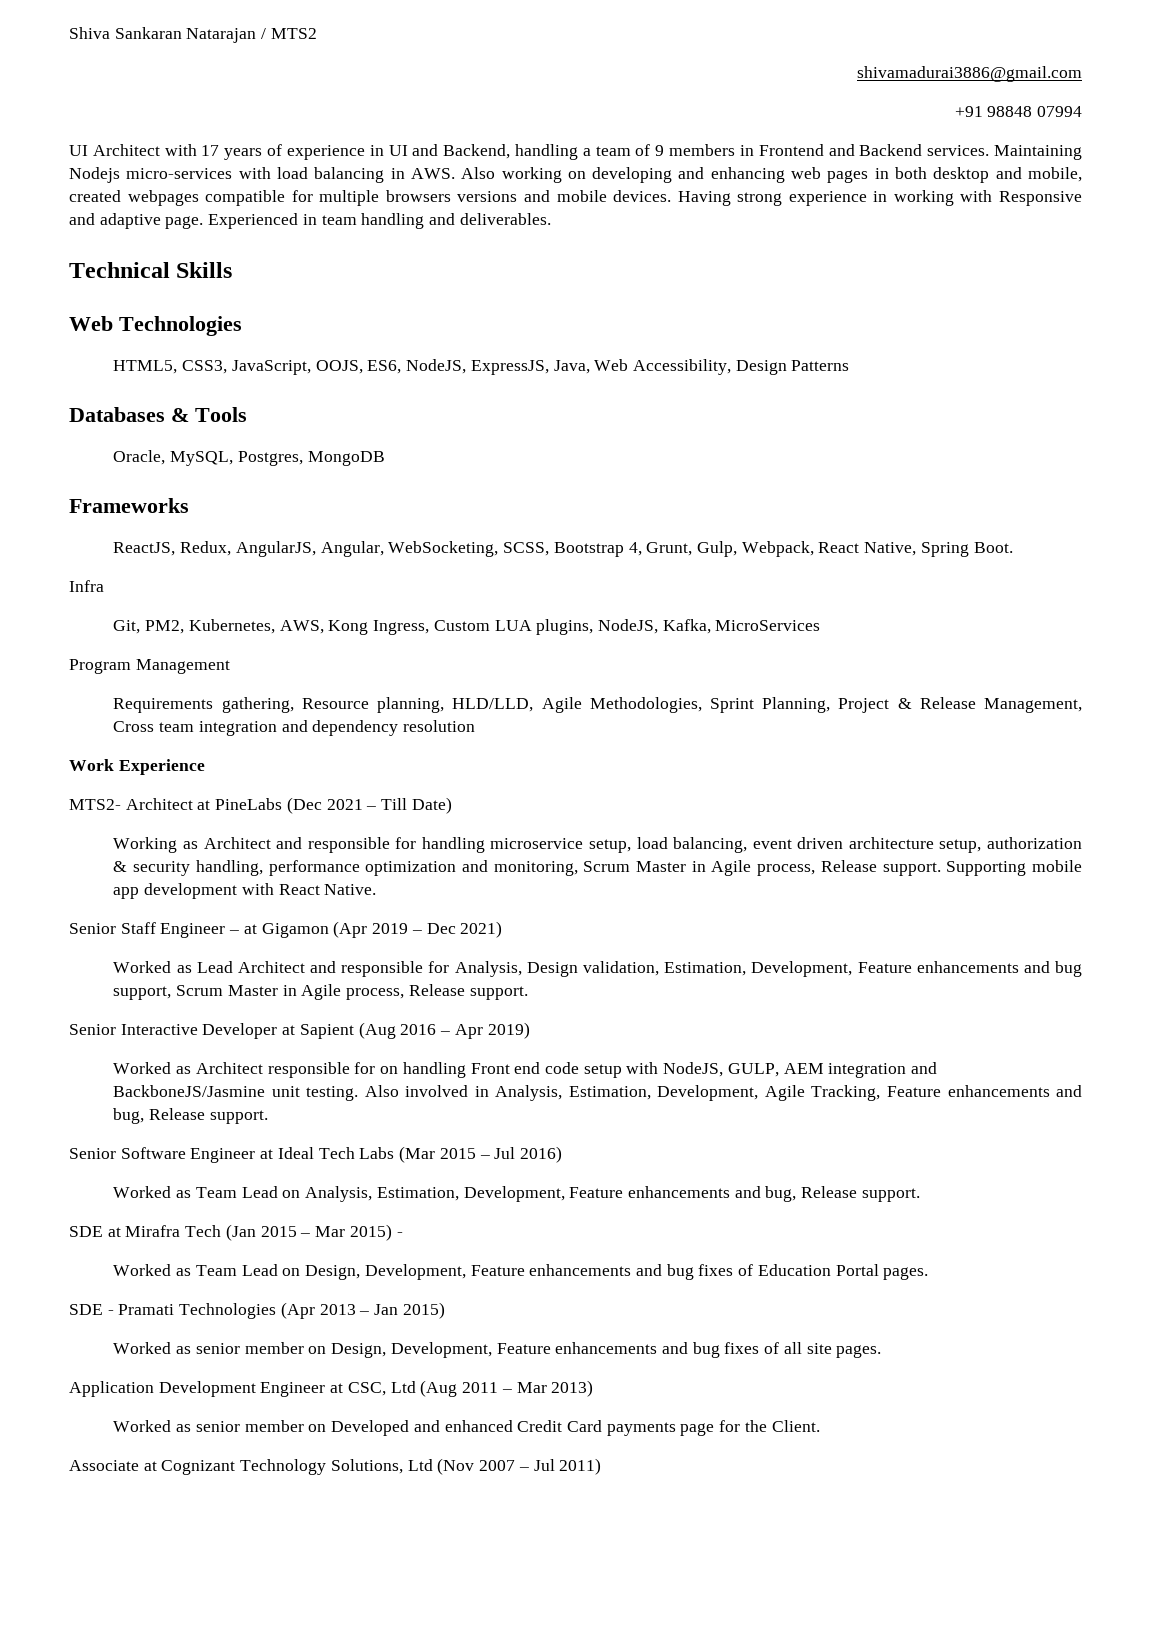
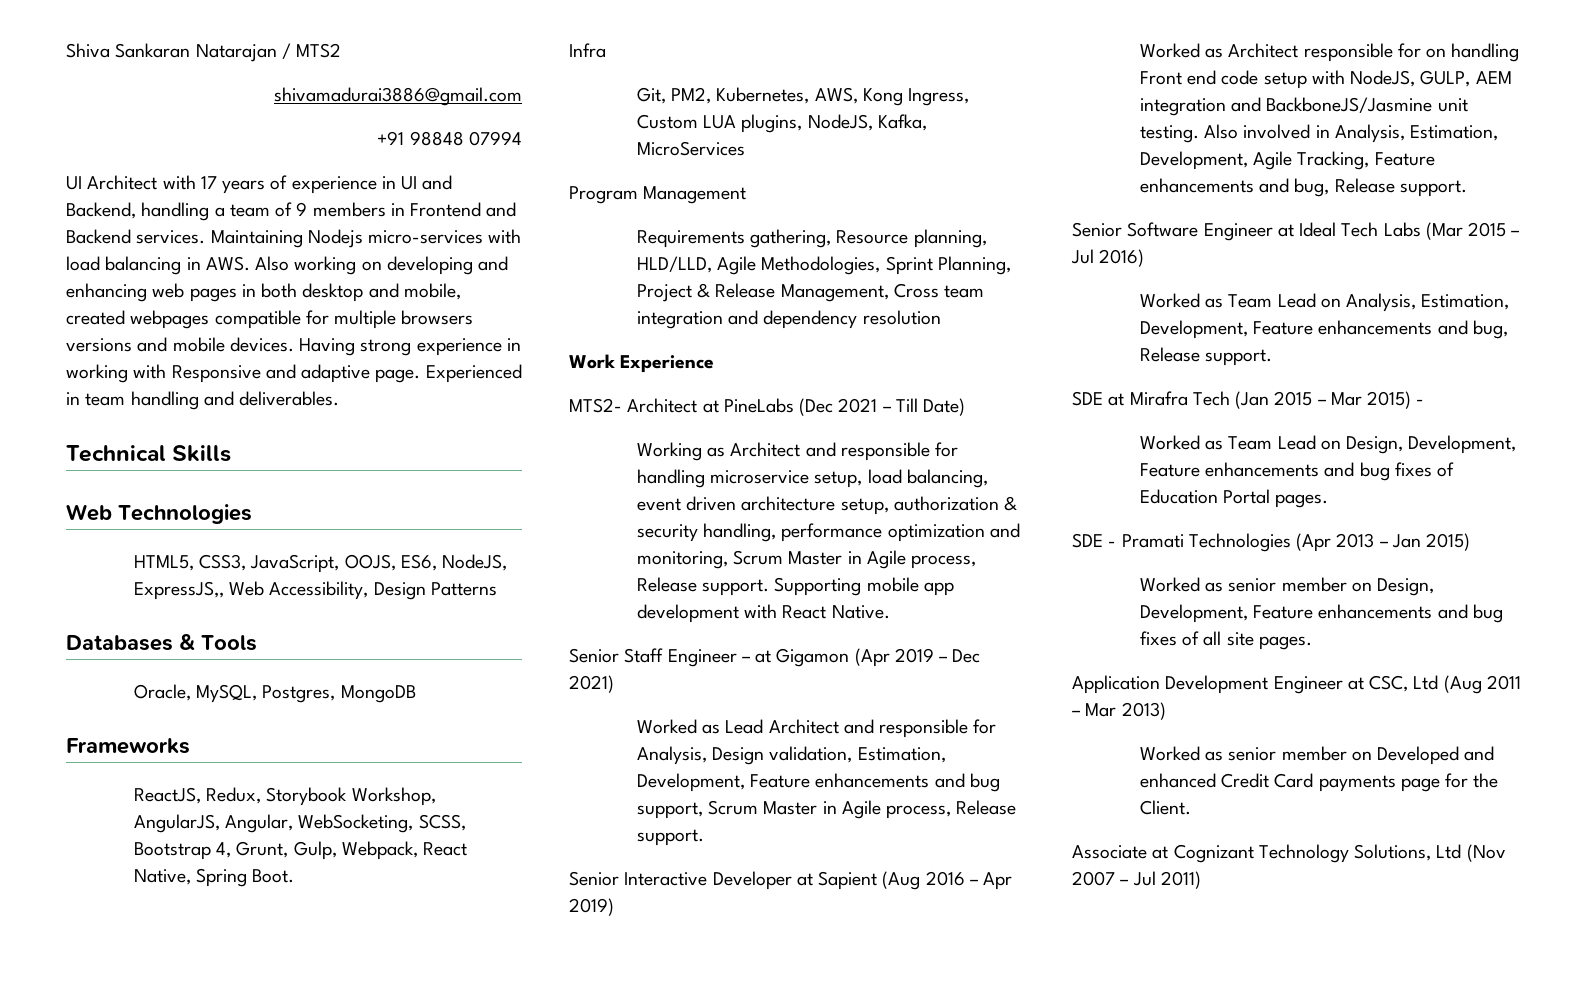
[470,360,590,375] ExpressJS, Java, -> [133,581,224,600] ExpressJS,,
(232, 548) none -> [266,787,436,806] Storybook Workshop,

